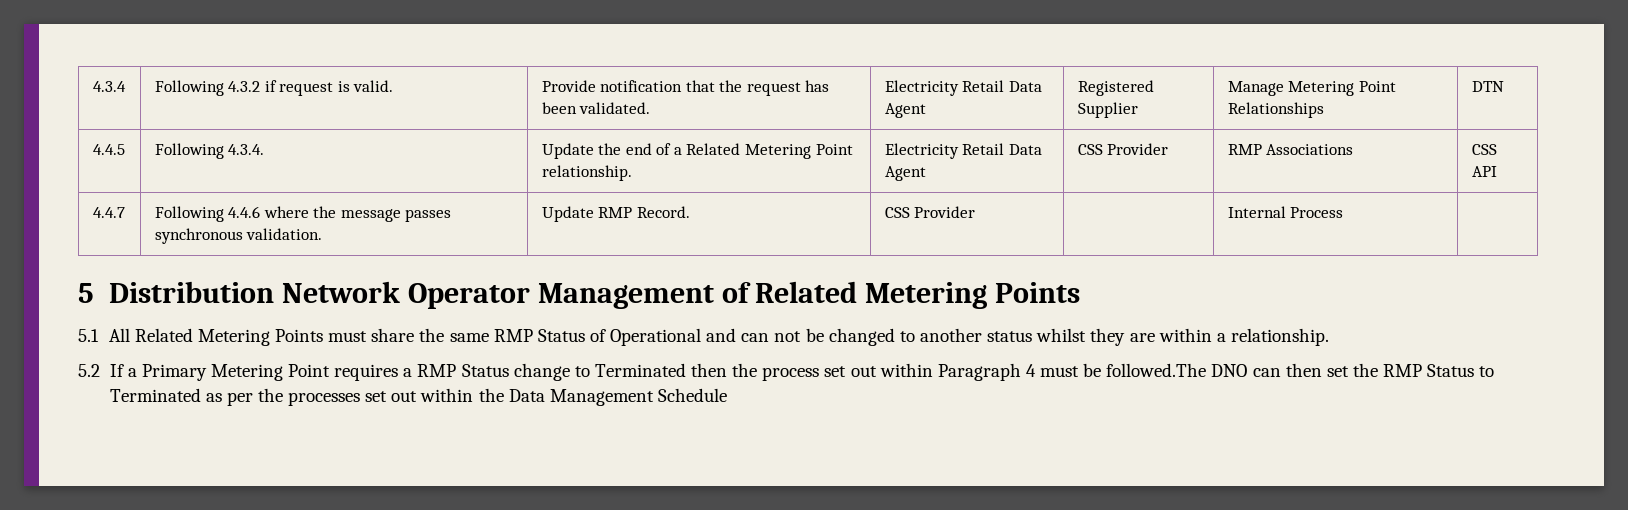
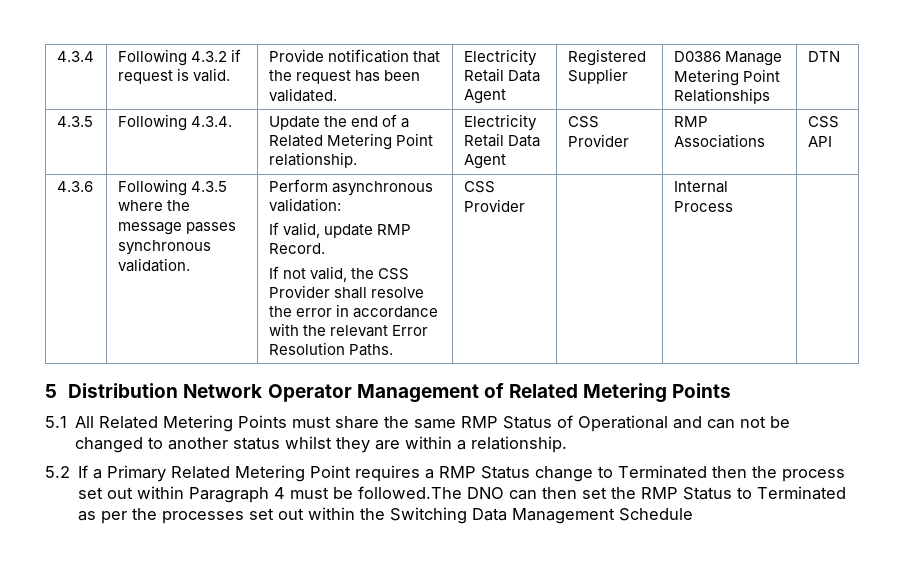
(1138, 110) none -> [673,51,721,62] D0386
[92,144,125,155] 4.4.5 -> [56,116,93,127] 4.3.5
[92,207,125,218] [154,206,261,222] 4.4.7 | Following 4.4.6 -> [56,181,93,192] [117,179,227,196] 4.3.6 | Following 4.3.5
[541,206,690,222] Update RMP Record. -> [268,179,433,196] [268,198,341,212] [268,222,411,238] [268,243,325,254] [268,266,410,282] [268,285,424,299] [268,304,438,318] [268,323,428,337] [268,342,393,356] Perform asynchronous validation: // If valid, update RMP Record. // If not valid, the CSS Provider shall resolve the error in accordance with the relevant Error Resolution Paths.
(207, 372) none -> [171,466,231,479] Related
(504, 395) none -> [390,507,468,524] Switching

